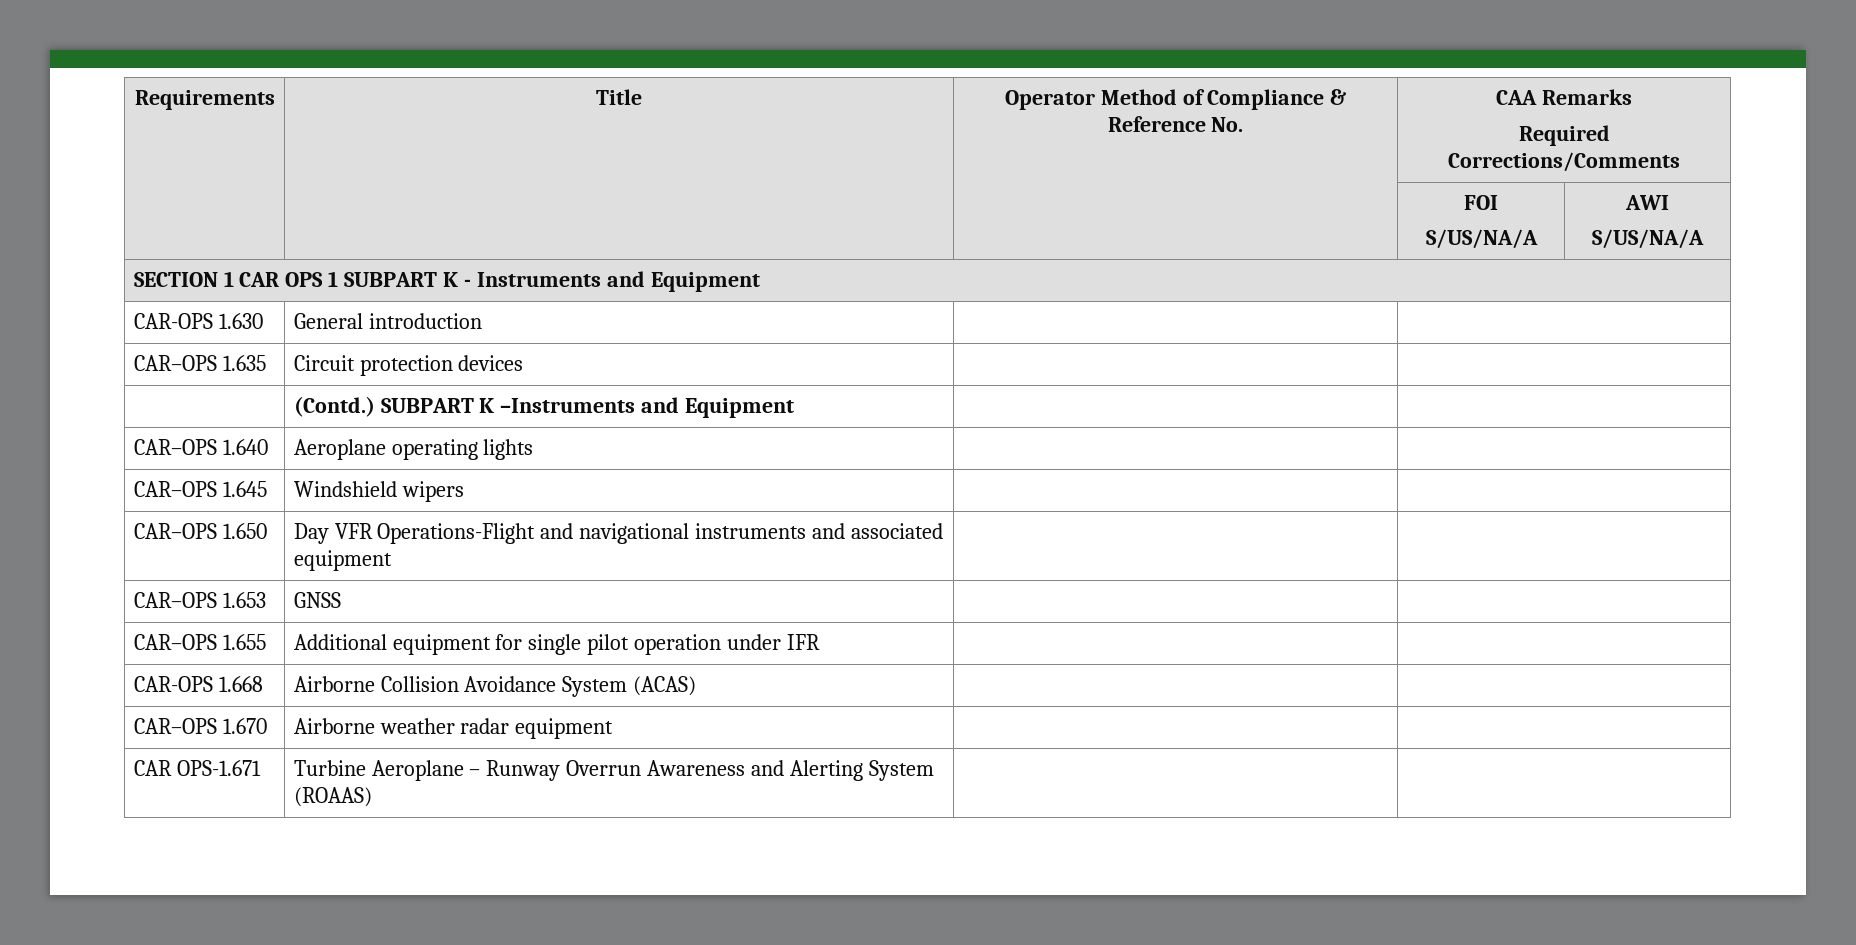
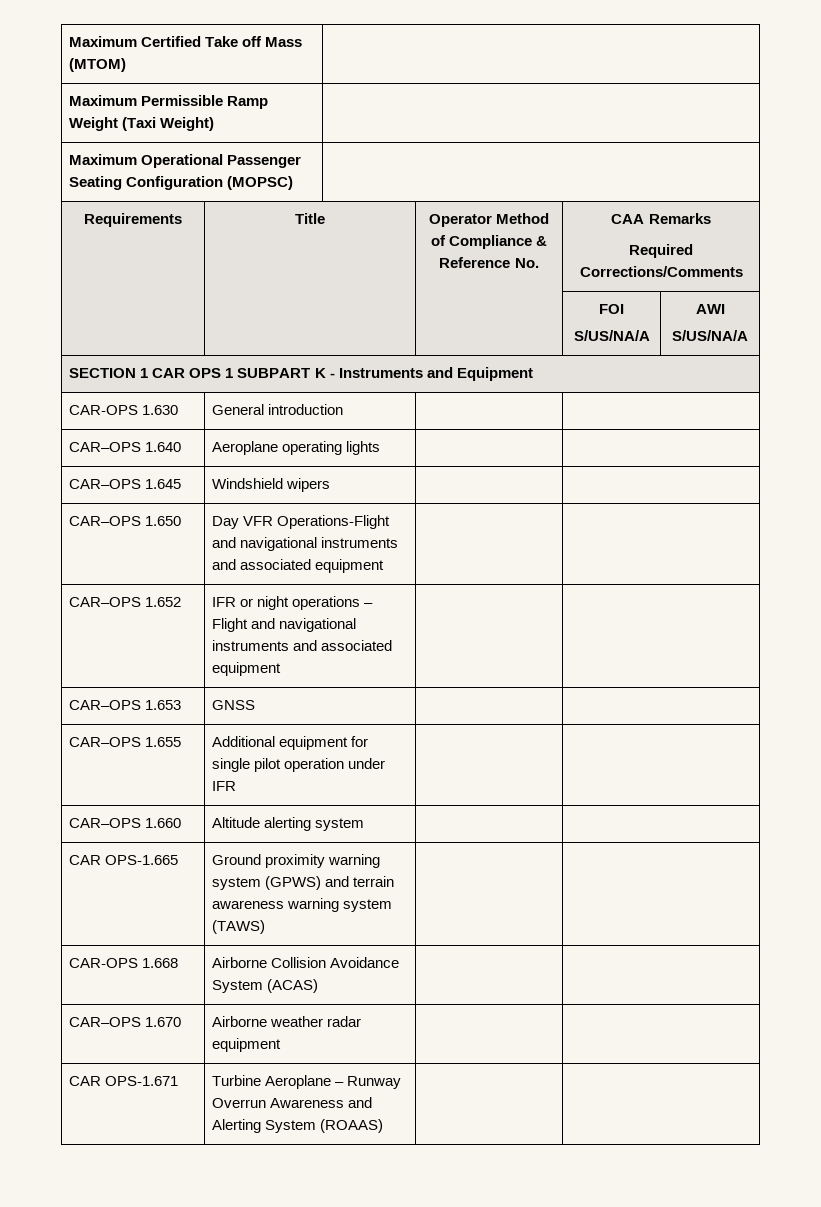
(134, 100) none -> [69,36,303,47] [69,58,127,72] [69,95,269,109] [69,117,215,131] [69,154,302,168] [69,176,294,190] Maximum Certified Take off Mass (MTOM) | // Maximum Permissible Ramp Weight (Taxi Weight) | // Maximum Operational Passenger Seating Configuration (MOPSC) | //
[133,355,266,371] [293,355,524,376] [293,396,795,418] // CAR–OPS 1.635 | Circuit protection devices | | // | (Contd.) SUBPART K –Instruments and Equipment | | -> (344, 409) none
(392, 560) none -> [69,597,182,607] [212,596,374,610] [212,618,357,632] [212,640,393,651] [212,662,282,676] // CAR–OPS 1.652 | IFR or night operations – Flight and navigational instruments and associated equipment | |
(821, 642) none -> [69,818,182,828] [212,817,365,831] [69,855,179,865] [212,854,381,868] [212,876,395,890] [212,898,393,912] [212,920,266,934] // CAR–OPS 1.660 | Altitude alerting system | | // CAR OPS-1.665 | Ground proximity warning system (GPWS) and terrain awareness warning system (TAWS) | |

